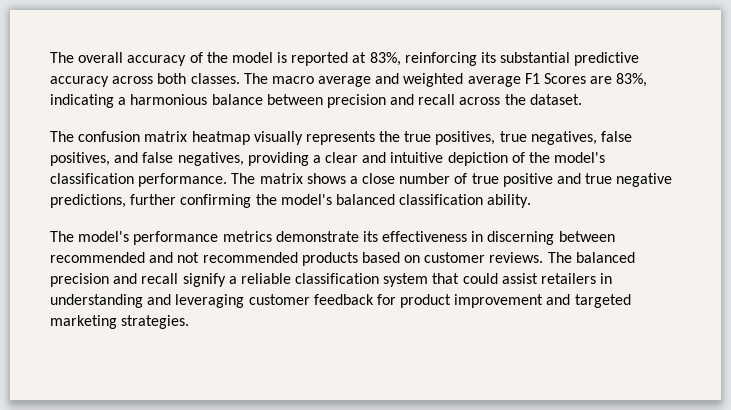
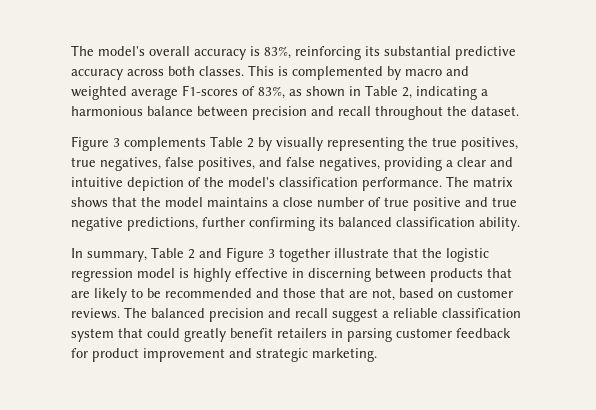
[50,52,74,63] The -> [71,45,145,56] The model's
[189,52,367,66] of the model is reported at -> [250,46,260,56] is
[243,73,648,87] The macro average and weighted average F1 Scores are 83%, -> [248,65,469,80] [71,85,412,100] This is complemented by macro and weighted average F1-scores of 83%, as shown in Table 2,
[459,97,501,105] across -> [375,106,443,120] throughout
[50,131,375,145] The confusion matrix heatmap visually represents -> [71,136,404,151] Figure 3 complements Table 2 by visually representing
(346, 178) none -> [112,197,268,207] that the model maintains
[255,194,332,205] the model's -> [319,217,334,227] its
[50,231,615,245] [50,252,358,266] The model's performance metrics demonstrate its effectiveness in discerning between recommended and not recommended products -> [71,247,489,262] [71,268,512,282] [71,288,395,302] In summary, Table 2 and Figure 3 together illustrate that the logistic regression model is highly effective in discerning between products that are likely to be recommended and those that are not,
[182,273,226,287] signify -> [332,308,378,322] suggest
[501,273,613,284] [50,294,245,308] assist retailers in understanding and leveraging -> [184,328,392,342] greatly benefit retailers in parsing
[574,294,631,308] [50,315,190,329] targeted marketing strategies. -> [256,348,377,362] strategic marketing.

